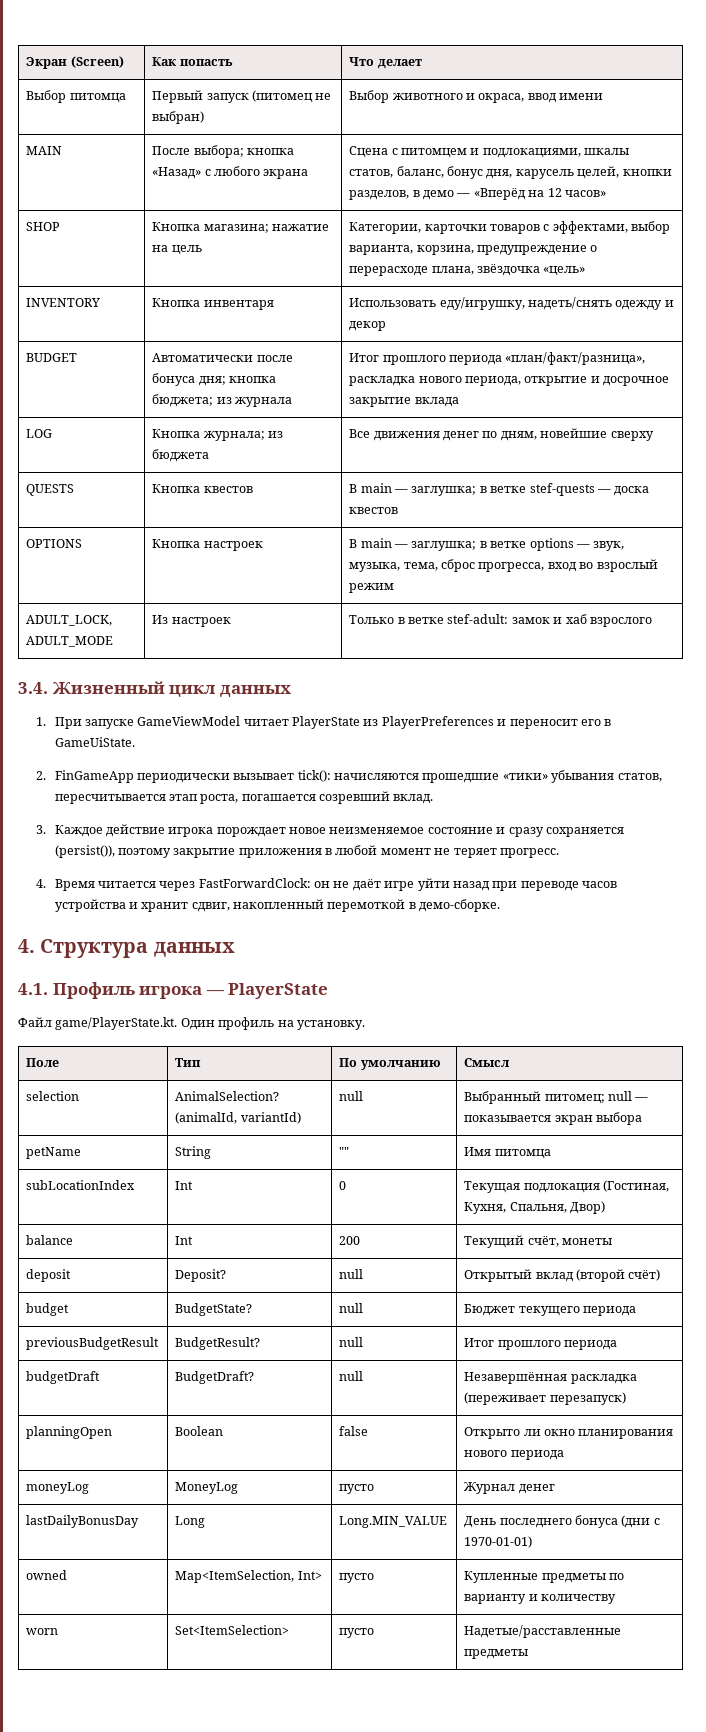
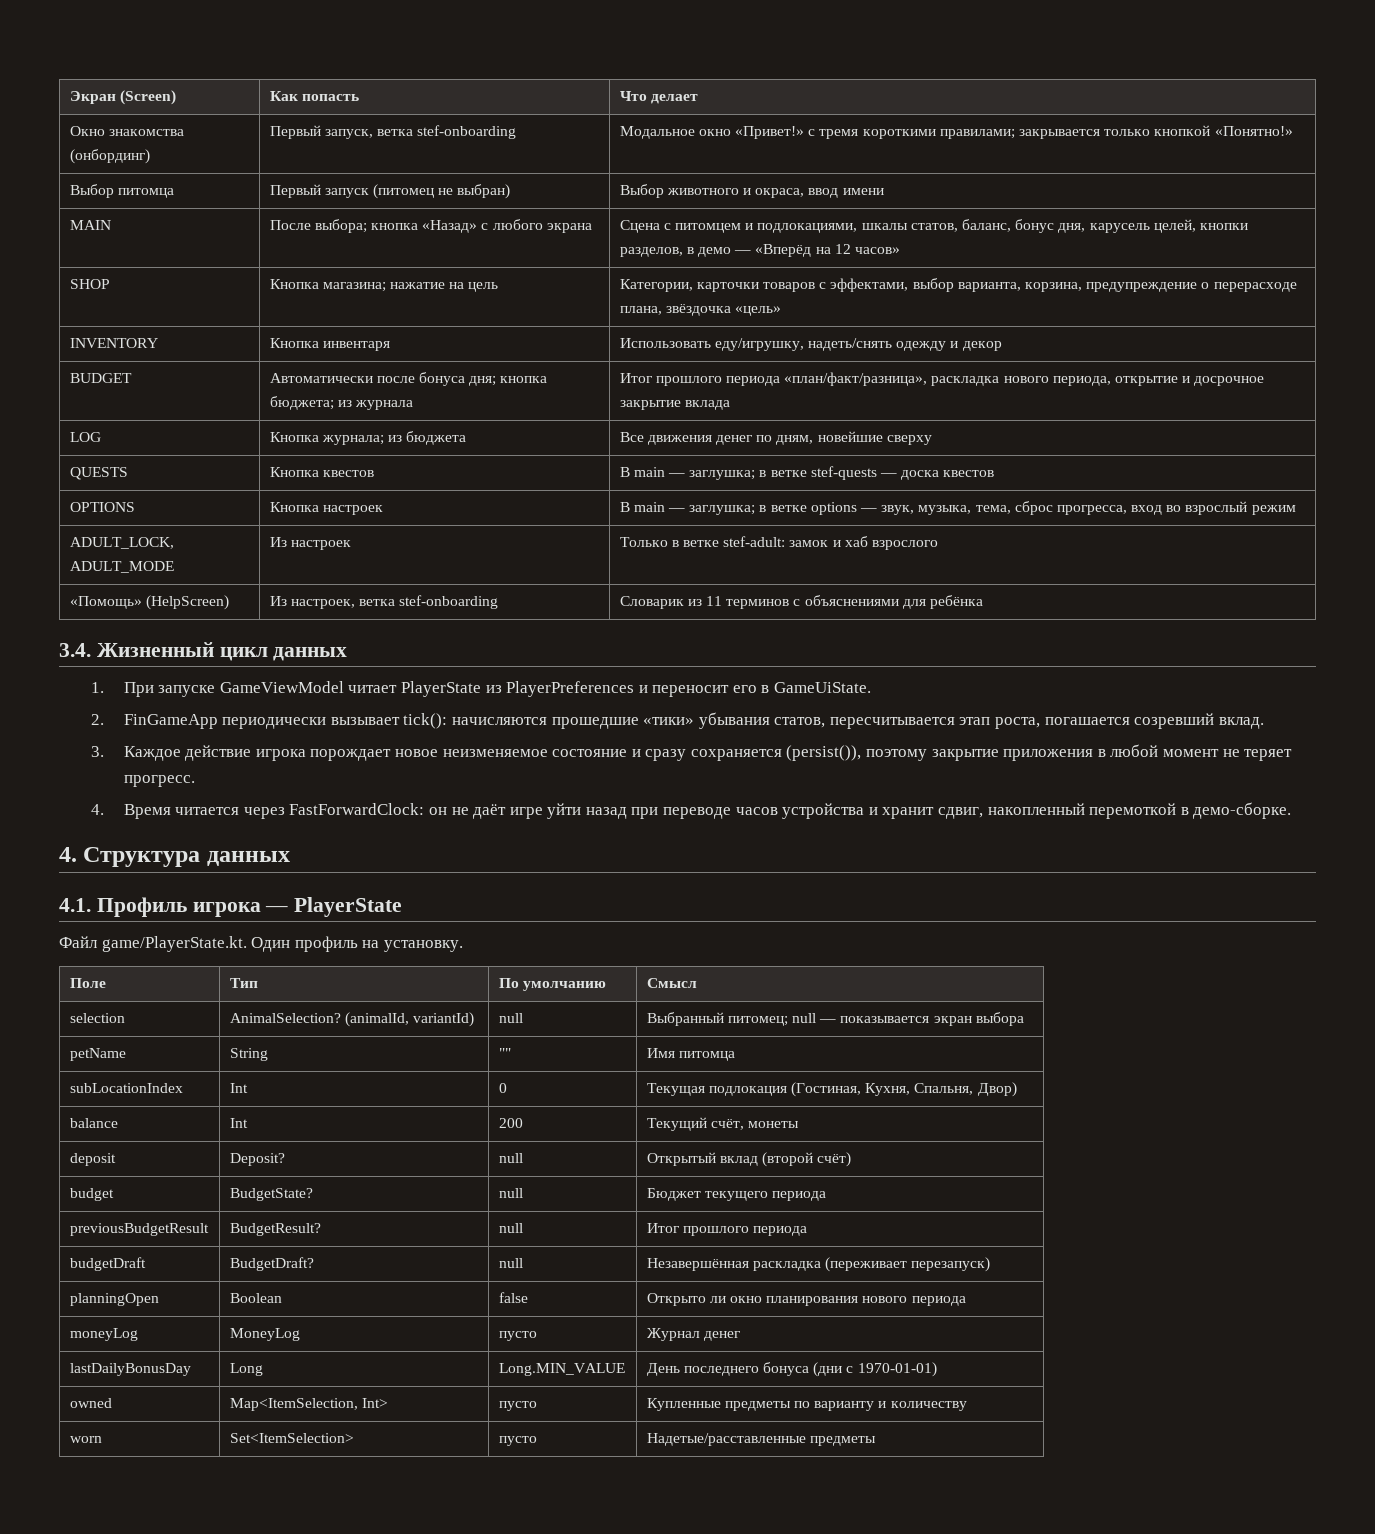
(422, 64) none -> [69,126,184,136] [69,149,150,164] [269,125,517,139] [619,125,1293,139] // Окно знакомства (онбординг) | Первый запуск, ветка stef-onboarding | Модальное окно «Привет!» с тремя короткими правилами; закрывается только кнопкой «Понятно!»
(652, 622) none -> [69,595,229,610] [269,595,499,609] [619,595,983,609] // «Помощь» (HelpScreen) | Из настроек, ветка stef-onboarding | Словарик из 11 терминов с объяснениями для ребёнка

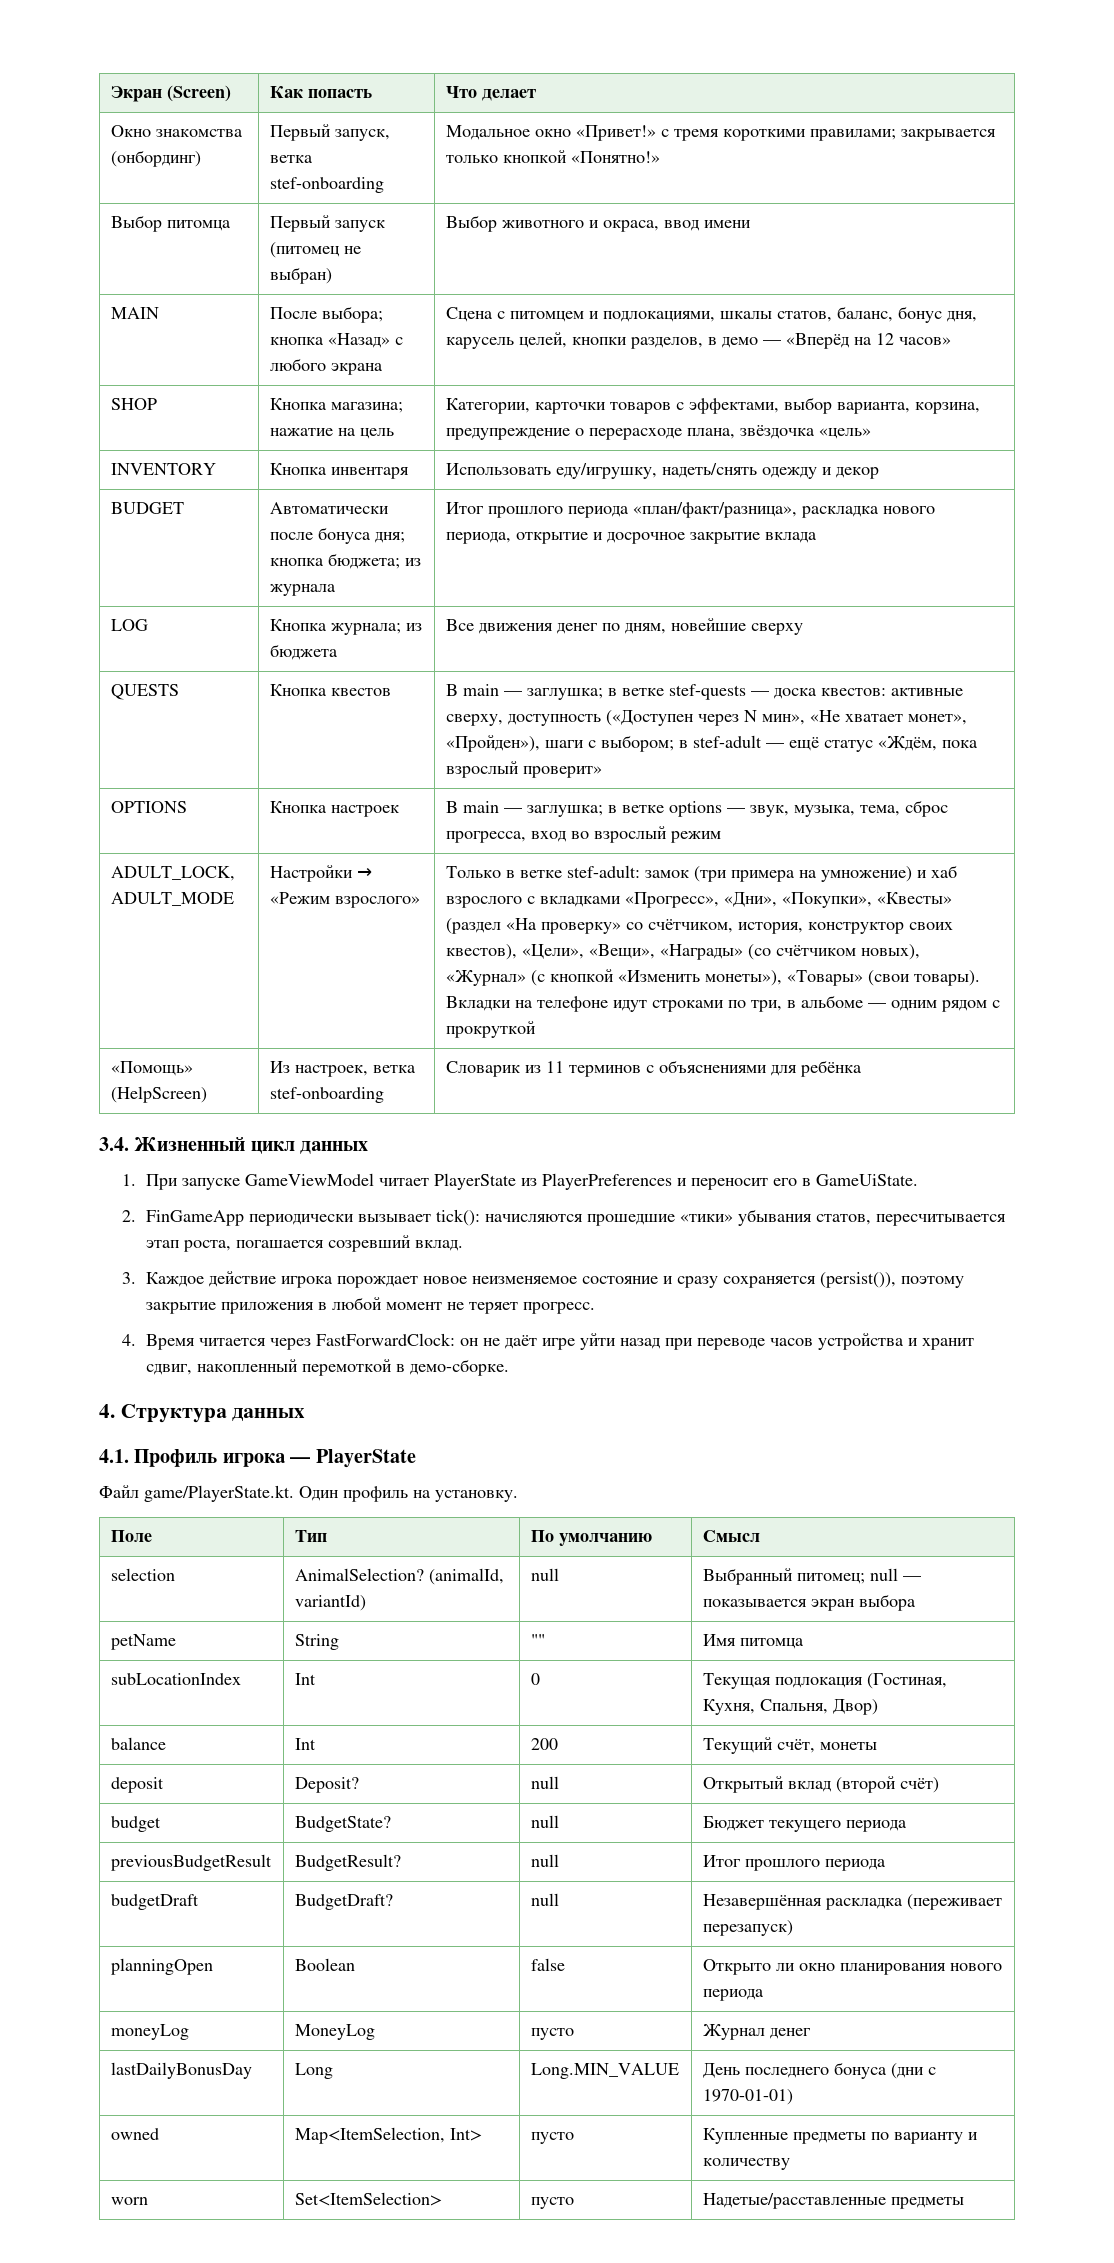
[943,470,995,477] квестов -> [820,688,963,696] [445,710,967,726] [445,735,978,752] [445,761,602,778] квестов: активные сверху, доступность («Доступен через N мин», «Не хватает монет», «Пройден»), шаги с выбором; в stef-adult — ещё статус «Ждём, пока взрослый проверит»
[269,537,351,550] Из настроек -> [269,865,372,882] [269,892,420,908] Настройки → «Режим взрослого»
(829, 543) none -> [693,866,912,882] (три примера на умножение)
(938, 545) none -> [526,892,952,908] [445,918,953,934] [445,944,920,960] [445,969,980,986] [445,995,1000,1012] [445,1021,536,1038] с вкладками «Прогресс», «Дни», «Покупки», «Квесты» (раздел «На проверку» со счётчиком, история, конструктор своих квестов), «Цели», «Вещи», «Награды» (со счётчиком новых), «Журнал» (с кнопкой «Изменить монеты»), «Товары» (свои товары). Вкладки на телефоне идут строками по три, в альбоме — одним рядом с прокруткой

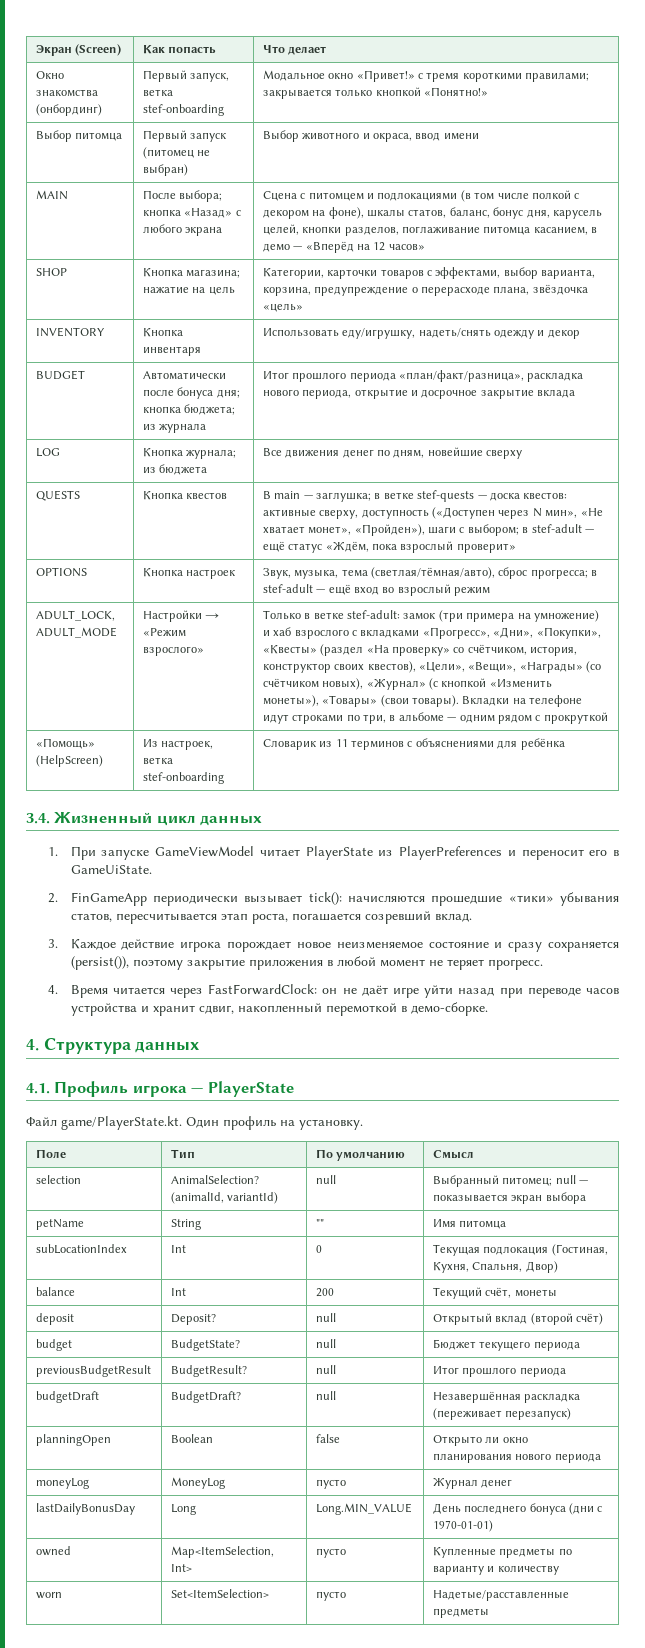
[602,311,715,322] подлокациями, -> [377,190,580,202] [262,207,364,219] подлокациями (в том числе полкой с декором на фоне),
(703, 343) none -> [402,226,588,235] поглаживание питомца касанием,
[445,800,948,817] [445,831,526,843] В main — заглушка; в ветке options — звук, музыка, тема, сброс прогресса, -> [262,567,598,579] [262,584,351,595] Звук, музыка, тема (светлая/тёмная/авто), сброс прогресса; в stef-adult — ещё

